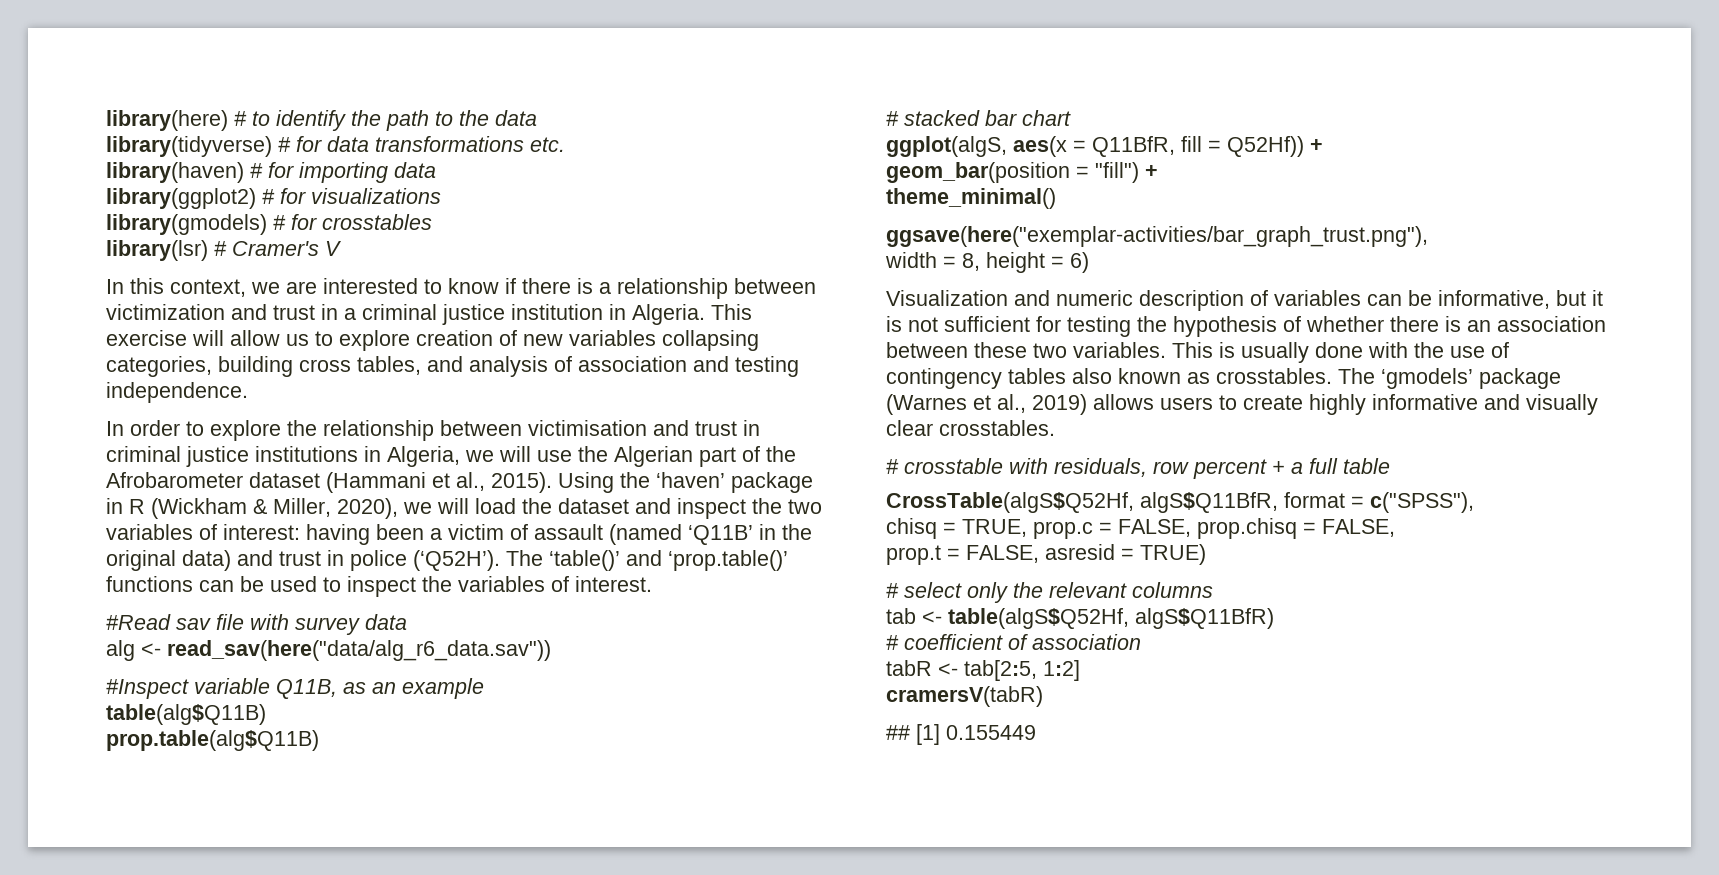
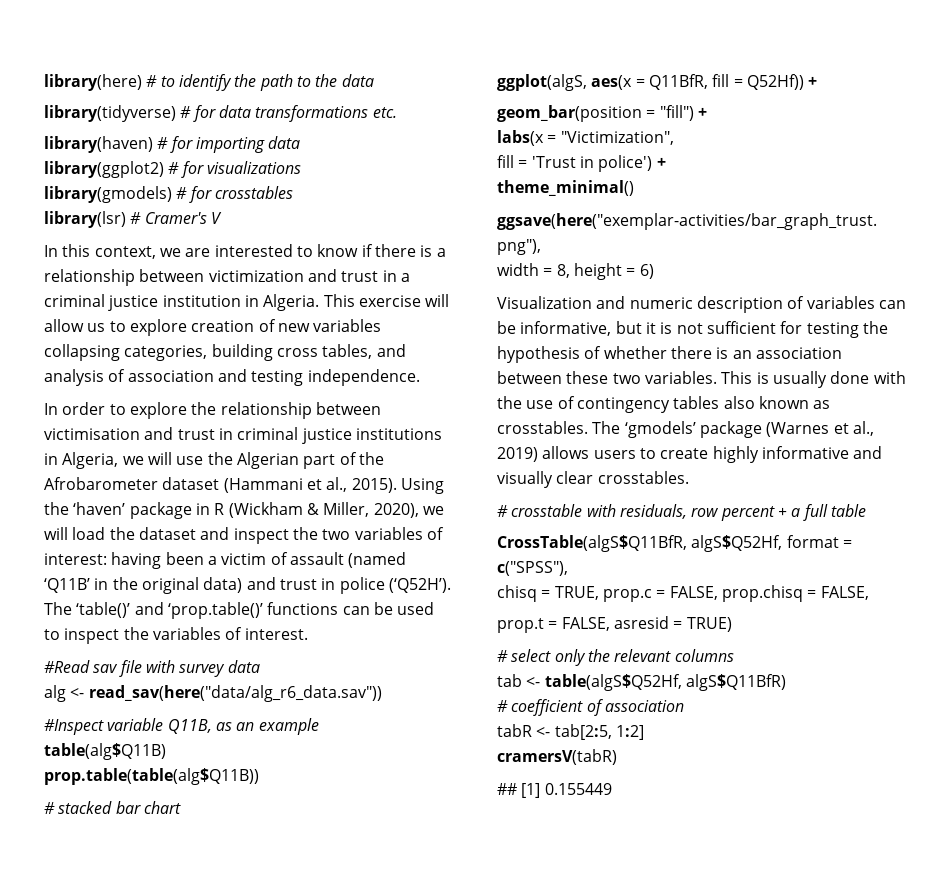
[106,730,319,751] prop.table(alg$Q11B) -> [44,768,259,785] prop.table(table(alg$Q11B))
(1158, 171) none -> [497,130,674,146] [497,155,666,172] // labs(x = "Victimization", // fill = 'Trust in police') +
[886,492,1278,513] CrossTable(algS$Q52Hf, algS$Q11BfR, -> [497,535,783,552] CrossTable(algS$Q11BfR, algS$Q52Hf,

